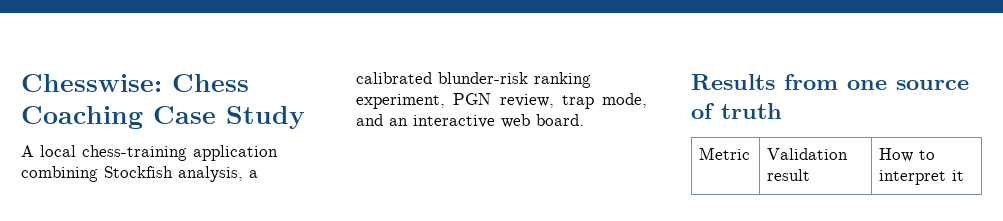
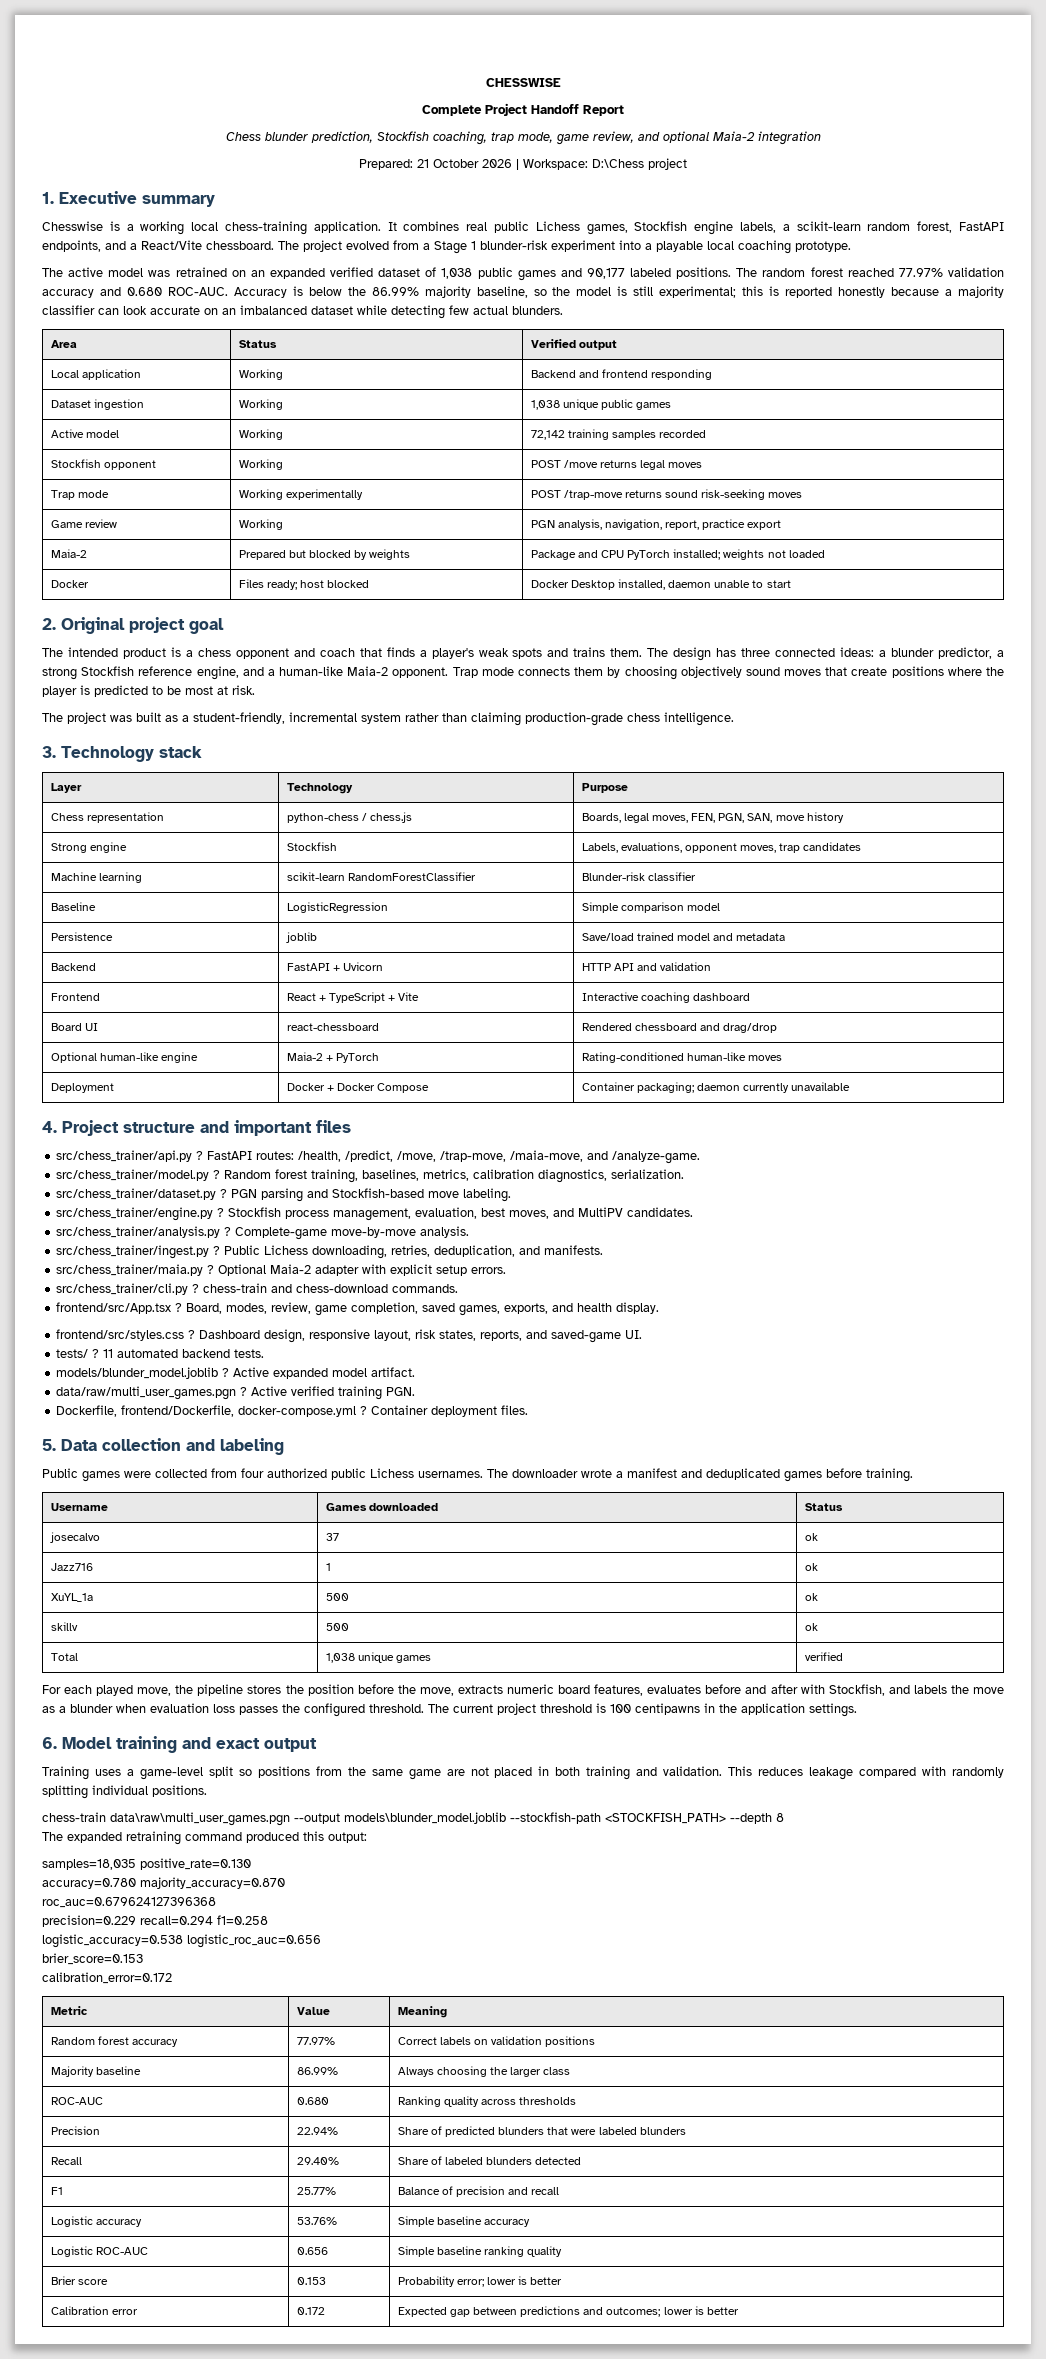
[21,74,249,92] [21,106,305,129] [21,145,278,161] [21,166,258,182] [356,72,591,88] [356,93,647,109] [356,114,584,128] [691,74,969,90] [691,103,782,119] [699,147,751,160] [767,148,849,160] [767,169,811,181] [879,148,936,162] [879,170,965,185] Chesswise: Chess Coaching Case Study // A local chess-training application combining Stockfish analysis, a calibrated blunder-risk ranking experiment, PGN review, trap mode, and an interactive web board. // Results from one source of truth // Metric | Validation result | How to interpret it -> [485,78,561,87] [422,103,624,116] [225,131,821,145] [359,158,687,170] [42,191,215,207] [42,221,1004,235] [42,240,851,254] [42,267,1005,281] [42,286,1004,298] [42,305,563,319] [50,340,77,348] [238,340,277,348] [530,339,618,350] [50,369,142,380] [238,369,283,380] [530,369,713,380] [50,399,145,410] [238,399,283,410] [530,399,672,410] [50,429,120,438] [238,429,283,440] [530,429,707,440] [50,459,157,470] [238,459,283,470] [530,460,703,470] [50,490,110,500] [238,489,364,500] [530,489,803,500] [50,519,118,528] [238,519,283,530] [530,519,782,530] [50,549,87,558] [238,549,411,560] [530,549,825,560] [50,580,89,588] [238,579,370,590] [530,579,791,590] [42,617,224,634] [42,647,1004,661] [42,666,1004,680] [42,685,255,697] [42,712,734,726] [42,746,202,762] [50,783,82,793] [286,783,353,794] [581,783,628,793] [50,812,165,823] [286,812,413,823] [581,812,844,823] [50,842,128,853] [286,842,337,851] [581,842,862,853] [50,872,143,883] [286,872,477,881] [581,872,697,881] [50,902,96,911] [286,902,388,913] [581,902,721,913] [50,932,113,941] [285,932,317,943] [581,932,786,941] [50,963,96,971] [286,962,384,971] [581,962,712,971] [50,993,100,1001] [286,992,420,1003] [581,992,751,1003] [50,1023,99,1031] [286,1023,379,1031] [581,1023,778,1033] [50,1052,199,1063] [286,1052,380,1063] [581,1052,783,1063] [50,1083,114,1093] [286,1083,430,1093] [581,1082,851,1093] [42,1120,351,1136] [56,1150,701,1164] [56,1169,685,1183] [56,1188,512,1202] [56,1207,694,1221] [56,1226,470,1240] [56,1245,604,1259] [56,1264,507,1276] [56,1283,459,1295] [56,1302,660,1316] [56,1329,643,1343] [56,1349,265,1358] [56,1367,416,1379] [56,1386,416,1400] [56,1405,529,1417] [42,1438,284,1455] [42,1468,913,1482] [50,1503,108,1511] [325,1503,439,1511] [804,1503,843,1511] [49,1532,100,1543] [325,1533,339,1541] [804,1533,818,1541] [50,1563,93,1571] [325,1563,331,1571] [804,1563,818,1571] [50,1593,93,1602] [325,1593,349,1601] [804,1593,818,1601] [50,1622,78,1631] [325,1623,349,1631] [804,1623,818,1631] [50,1653,78,1661] [325,1652,432,1663] [804,1652,843,1661] [42,1684,1005,1696] [42,1703,857,1717] [42,1736,317,1753] [42,1766,1005,1780] [42,1785,207,1799] [42,1812,784,1826] [42,1831,367,1845] [42,1858,251,1870] [42,1877,285,1889] [42,1897,216,1908] [42,1915,268,1927] [42,1934,321,1948] [42,1953,143,1965] [42,1972,172,1984] [50,2006,88,2015] [296,2007,330,2015] [397,2006,447,2018] [50,2036,179,2047] [296,2037,335,2045] [397,2036,596,2047] [50,2066,142,2077] [296,2067,338,2075] [397,2066,571,2077] [50,2097,103,2105] [296,2097,329,2105] [397,2096,577,2107] [50,2126,100,2135] [296,2127,338,2135] [397,2126,686,2137] [50,2157,82,2165] [296,2157,339,2165] [397,2156,582,2165] [50,2187,63,2195] [296,2187,336,2195] [397,2186,560,2197] [50,2216,143,2227] [296,2217,337,2225] [397,2216,531,2227] [50,2246,149,2257] [296,2247,328,2255] [397,2246,563,2257] [50,2276,109,2285] [296,2277,326,2285] [397,2276,563,2287] [50,2306,139,2315] [296,2307,325,2315] [397,2306,739,2317] CHESSWISE // Complete Project Handoff Report // Chess blunder prediction, Stockfish coaching, trap mode, game review, and optional Maia-2 integration // Prepared: 21 October 2026 | Workspace: D:\Chess project // 1. Executive summary // Chesswise is a working local chess-training application. It combines real public Lichess games, Stockfish engine labels, a scikit-learn random forest, FastAPI endpoints, and a React/Vite chessboard. The project evolved from a Stage 1 blunder-risk experiment into a playable local coaching prototype. // The active model was retrained on an expanded verified dataset of 1,038 public games and 90,177 labeled positions. The random forest reached 77.97% validation accuracy and 0.680 ROC-AUC. Accuracy is below the 86.99% majority baseline, so the model is still experimental; this is reported honestly because a majority classifier can look accurate on an imbalanced dataset while detecting few actual blunders. // Area | Status | Verified output // Local application | Working | Backend and frontend responding // Dataset ingestion | Working | 1,038 unique public games // Active model | Working | 72,142 training samples recorded // Stockfish opponent | Working | POST /move returns legal moves // Trap mode | Working experimentally | POST /trap-move returns sound risk-seeking moves // Game review | Working | PGN analysis, navigation, report, practice export // Maia-2 | Prepared but blocked by weights | Package and CPU PyTorch installed; weights not loaded // Docker | Files ready; host blocked | Docker Desktop installed, daemon unable to start // 2. Original project goal // The intended product is a chess opponent and coach that finds a player's weak spots and trains them. The design has three connected ideas: a blunder predictor, a strong Stockfish reference engine, and a human-like Maia-2 opponent. Trap mode connects them by choosing objectively sound moves that create positions where the player is predicted to be most at risk. // The project was built as a student-friendly, incremental system rather than claiming production-grade chess intelligence. // 3. Technology stack // Layer | Technology | Purpose // Chess representation | python-chess / chess.js | Boards, legal moves, FEN, PGN, SAN, move history // Strong engine | Stockfish | Labels, evaluations, opponent moves, trap candidates // Machine learning | scikit-learn RandomForestClassifier | Blunder-risk classifier // Baseline | LogisticRegression | Simple comparison model // Persistence | joblib | Save/load trained model and metadata // Backend | FastAPI + Uvicorn | HTTP API and validation // Frontend | React + TypeScript + Vite | Interactive coaching dashboard // Board UI | react-chessboard | Rendered chessboard and drag/drop // Optional human-like engine | Maia-2 + PyTorch | Rating-conditioned human-like moves // Deployment | Docker + Docker Compose | Container packaging; daemon currently unavailable // 4. Project structure and important files // src/chess_trainer/api.py ? FastAPI routes: /health, /predict, /move, /trap-move, /maia-move, and /analyze-game. // src/chess_trainer/model.py ? Random forest training, baselines, metrics, calibration diagnostics, serialization. // src/chess_trainer/dataset.py ? PGN parsing and Stockfish-based move labeling. // src/chess_trainer/engine.py ? Stockfish process management, evaluation, best moves, and MultiPV candidates. // src/chess_trainer/analysis.py ? Complete-game move-by-move analysis. // src/chess_trainer/ingest.py ? Public Lichess downloading, retries, deduplication, and manifests. // src/chess_trainer/maia.py ? Optional Maia-2 adapter with explicit setup errors. // src/chess_trainer/cli.py ? chess-train and chess-download commands. // frontend/src/App.tsx ? Board, modes, review, game completion, saved games, exports, and health display. // frontend/src/styles.css ? Dashboard design, responsive layout, risk states, reports, and saved-game UI. // tests/ ? 11 automated backend tests. // models/blunder_model.joblib ? Active expanded model artifact. // data/raw/multi_user_games.pgn ? Active verified training PGN. // Dockerfile, frontend/Dockerfile, docker-compose.yml ? Container deployment files. // 5. Data collection and labeling // Public games were collected from four authorized public Lichess usernames. The downloader wrote a manifest and deduplicated games before training. // Username | Games downloaded | Status // josecalvo | 37 | ok // Jazz716 | 1 | ok // XuYL_1a | 500 | ok // skillv | 500 | ok // Total | 1,038 unique games | verified // For each played move, the pipeline stores the position before the move, extracts numeric board features, evaluates before and after with Stockfish, and labels the move as a blunder when evaluation loss passes the configured threshold. The current project threshold is 100 centipawns in the application settings. // 6. Model training and exact output // Training uses a game-level split so positions from the same game are not placed in both training and validation. This reduces leakage compared with randomly splitting individual positions. // chess-train data\raw\multi_user_games.pgn --output models\blunder_model.joblib --stockfish-path <STOCKFISH_PATH> --depth 8 // The expanded retraining command produced this output: // samples=18,035 positive_rate=0.130 // accuracy=0.780 majority_accuracy=0.870 // roc_auc=0.679624127396368 // precision=0.229 recall=0.294 f1=0.258 // logistic_accuracy=0.538 logistic_roc_auc=0.656 // brier_score=0.153 // calibration_error=0.172 // Metric | Value | Meaning // Random forest accuracy | 77.97% | Correct labels on validation positions // Majority baseline | 86.99% | Always choosing the larger class // ROC-AUC | 0.680 | Ranking quality across thresholds // Precision | 22.94% | Share of predicted blunders that were labeled blunders // Recall | 29.40% | Share of labeled blunders detected // F1 | 25.77% | Balance of precision and recall // Logistic accuracy | 53.76% | Simple baseline accuracy // Logistic ROC-AUC | 0.656 | Simple baseline ranking quality // Brier score | 0.153 | Probability error; lower is better // Calibration error | 0.172 | Expected gap between predictions and outcomes; lower is better

